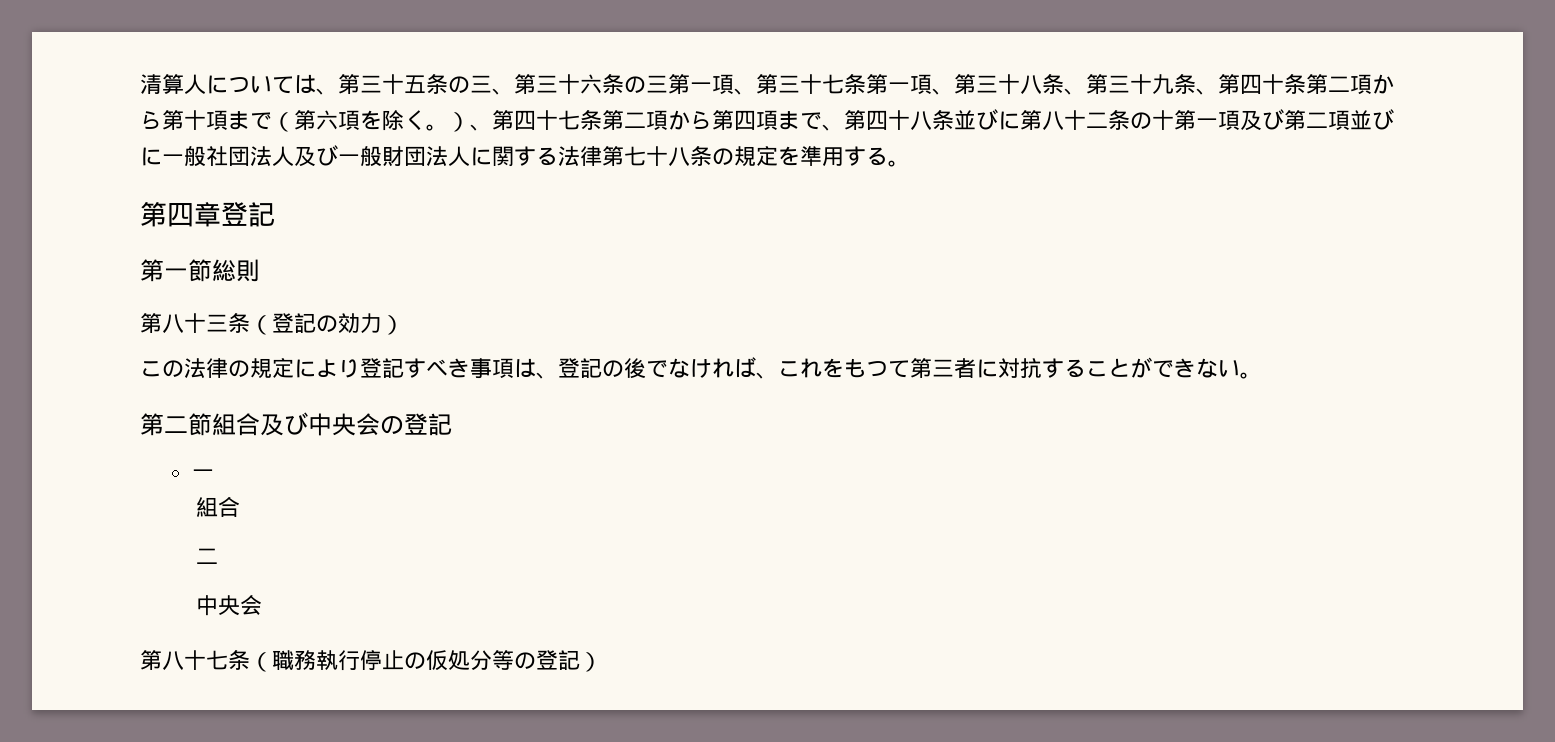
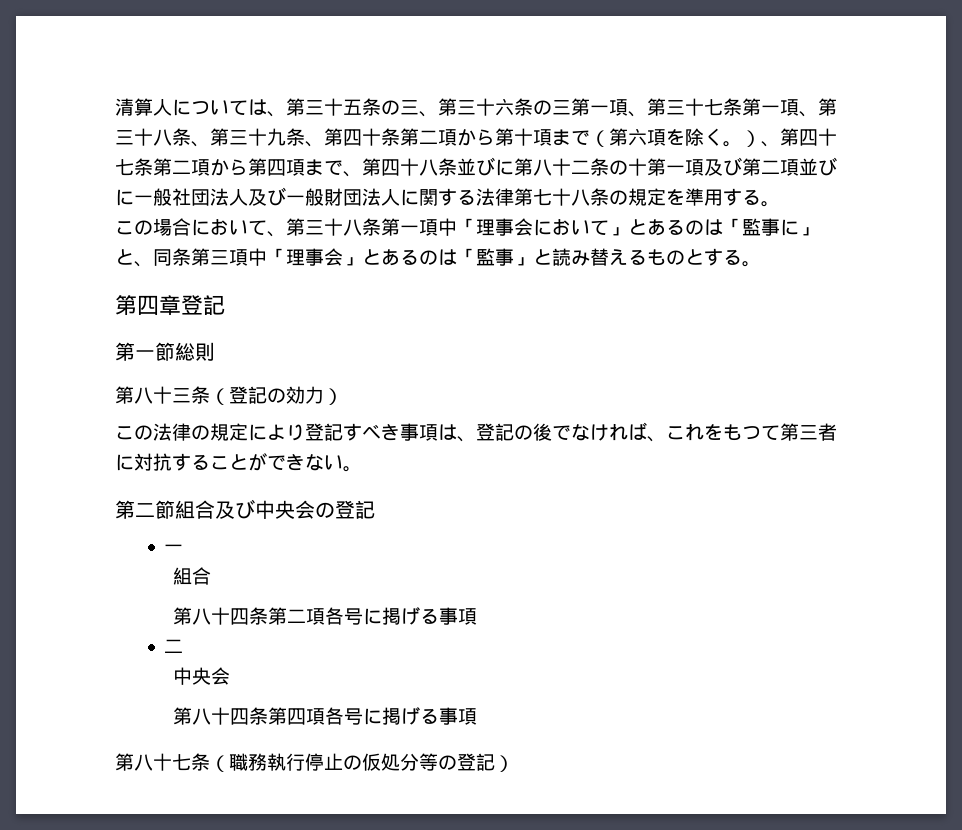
(910, 163) none -> [115,218,818,237] [115,248,761,267] // この場合において、第三十八条第一項中「理事会において」とあるのは「監事に」と、同条第三項中「理事会」とあるのは「監事」と読み替えるものとする。
[196,548,219,564] [196,595,263,616] 二 // 中央会 -> [172,607,477,625] [164,639,184,653] [172,667,230,685] [172,707,477,725] 第八十四条第二項各号に掲げる事項 // 二 // 中央会 // 第八十四条第四項各号に掲げる事項

